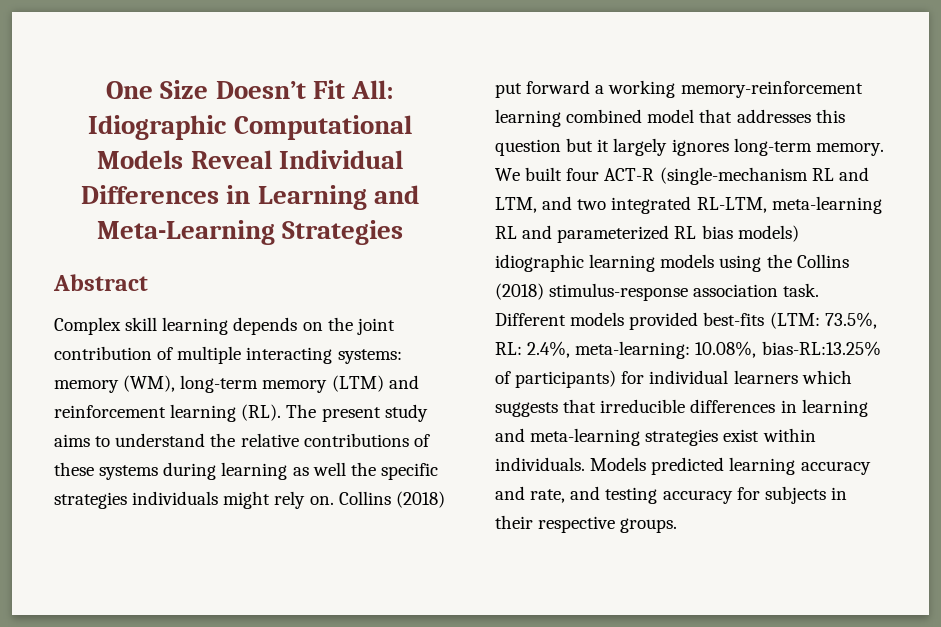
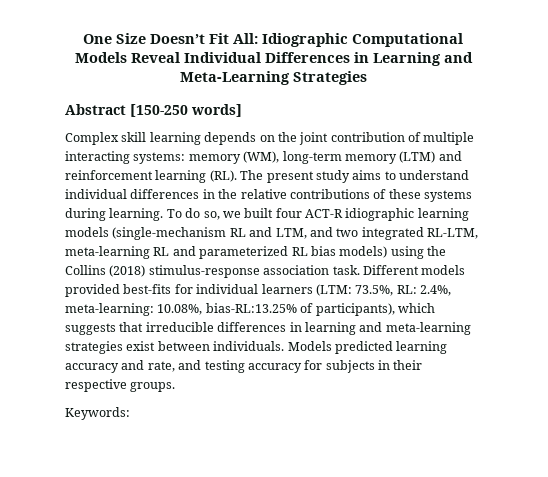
(148, 282) none -> [130,104,242,117] [150-250 words]
(206, 440) none -> [65,189,215,199] individual differences in
[221,462,438,480] [54,491,445,509] [495,80,863,98] [495,109,845,127] [495,138,884,156] [495,167,655,181] learning as well the specific strategies individuals might rely on. Collins (2018) put forward a working memory-reinforcement learning combined model that addresses this question but it largely ignores long-term memory. We built four ACT-R -> [109,208,469,221] [65,227,109,237] learning. To do so, we built four ACT-R idiographic learning models
[495,254,715,272] idiographic learning models -> (388, 252) none
(765, 319) none -> [174,284,313,294] for individual learners
[515,370,798,388] participants) for individual learners -> [315,303,395,316] participants),
[762,428,816,442] within -> [157,341,210,351] between
(678, 525) none -> [65,407,130,420] // Keywords:

